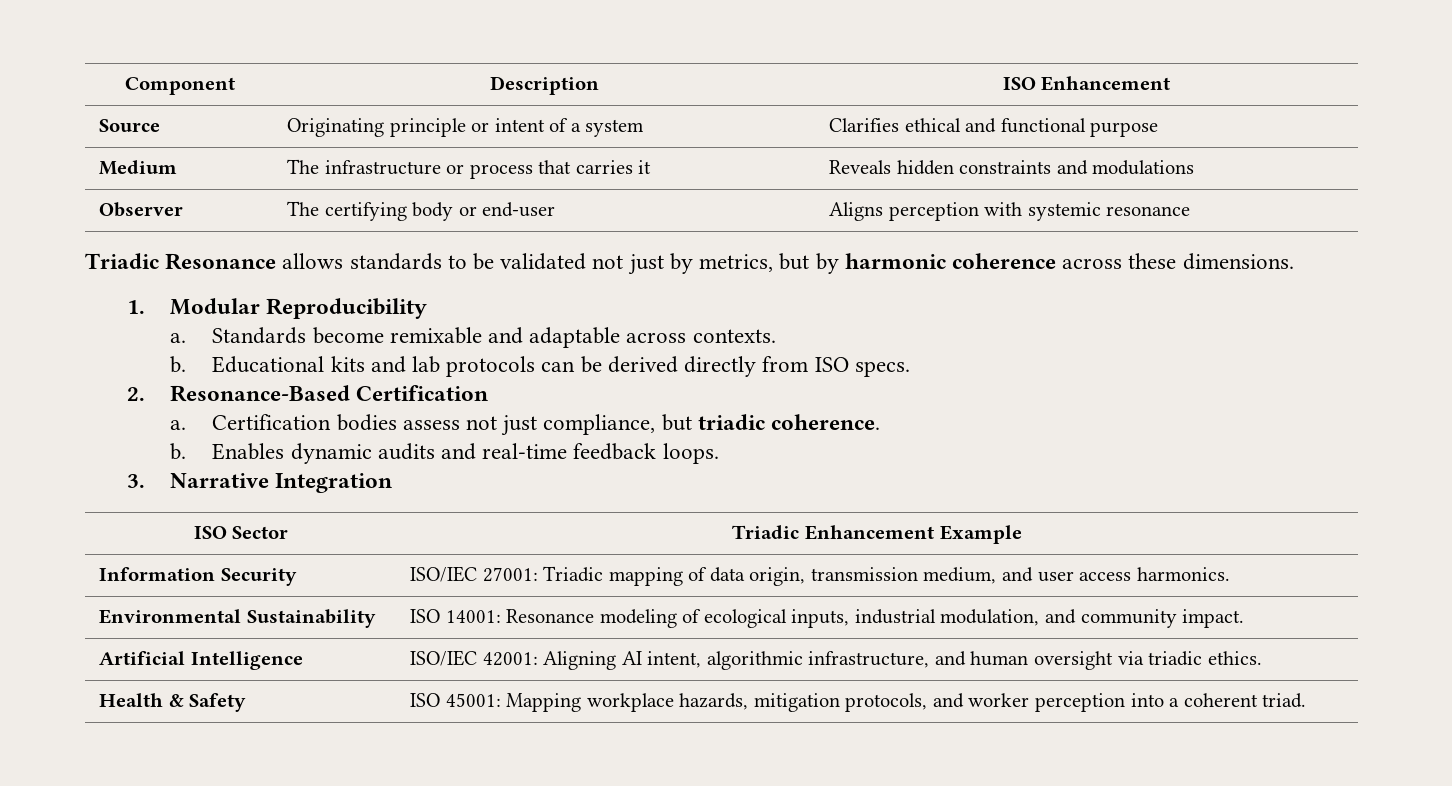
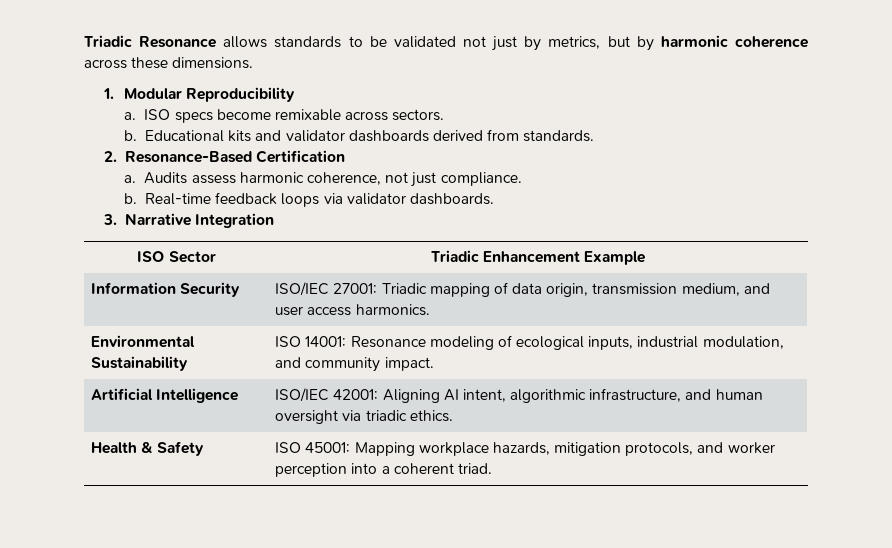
[124,77,235,95] [490,76,599,95] [1002,76,1171,91] [99,119,161,132] [287,118,645,137] [829,118,1159,137] [99,160,178,175] [287,159,652,179] [829,160,1195,175] [99,202,184,217] [287,201,556,221] [829,202,1191,221] Component | Description | ISO Enhancement // Source | Originating principle or intent of a system | Clarifies ethical and functional purpose // Medium | The infrastructure or process that carries it | Reveals hidden constraints and modulations // Observer | The certifying body or end-user | Aligns perception with systemic resonance // -> (84, 41) none
[212,327,776,348] [169,356,910,377] [127,385,489,402] [169,414,881,436] [169,443,719,464] Standards become remixable and adaptable across contexts. // b. Educational kits and lab protocols can be derived directly from ISO specs. // 2. Resonance-Based Certification // a. Certification bodies assess not just compliance, but triadic coherence. // b. Enables dynamic audits and real-time feedback loops. -> [144,109,445,123] [124,129,595,142] [104,150,346,163] [124,172,522,187] [124,192,494,207] ISO specs become remixable across sectors. // b. Educational kits and validator dashboards derived from standards. // 2. Resonance-Based Certification // a. Audits assess harmonic coherence, not just compliance. // b. Real-time feedback loops via validator dashboards.

